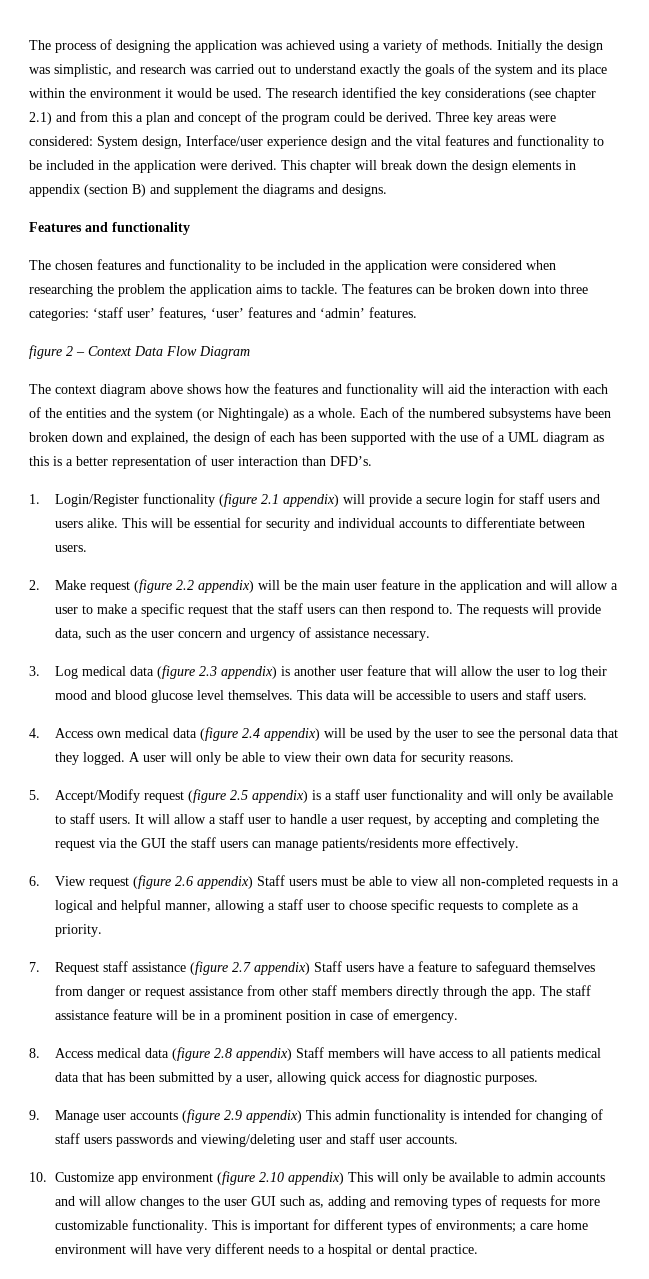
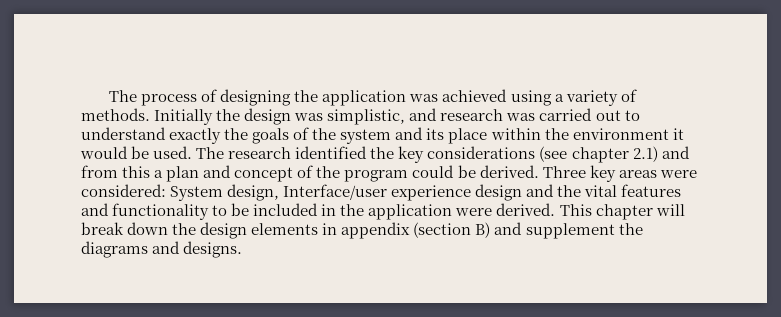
[29,222,190,235] [29,259,556,273] [29,283,588,297] [29,307,417,321] [29,345,250,359] [29,383,608,397] [29,407,611,421] [29,431,604,445] [29,455,372,469] [29,493,601,507] [55,517,586,531] [55,545,88,552] [29,579,619,593] [55,603,602,617] [55,627,431,641] [29,665,608,679] [55,689,588,703] [29,727,619,741] [55,751,515,765] [29,789,614,803] [55,813,600,827] [55,837,520,851] [29,875,620,889] [55,899,580,913] [55,924,103,937] [29,961,596,975] [55,985,592,999] [55,1009,459,1023] [29,1047,602,1061] [55,1071,539,1085] [29,1109,604,1123] [55,1133,459,1147] [29,1171,606,1185] [55,1195,601,1209] [55,1219,589,1233] [55,1243,479,1257] // Features and functionality // The chosen features and functionality to be included in the application were considered when researching the problem the application aims to tackle. The features can be broken down into three categories: ‘staff user’ features, ‘user’ features and ‘admin’ features. // figure 2 – Context Data Flow Diagram // The context diagram above shows how the features and functionality will aid the interaction with each of the entities and the system (or Nightingale) as a whole. Each of the numbered subsystems have been broken down and explained, the design of each has been supported with the use of a UML diagram as this is a better representation of user interaction than DFD’s. // 1. Login/Register functionality (figure 2.1 appendix) will provide a secure login for staff users and users alike. This will be essential for security and individual accounts to differentiate between users. // 2. Make request (figure 2.2 appendix) will be the main user feature in the application and will allow a user to make a specific request that the staff users can then respond to. The requests will provide data, such as the user concern and urgency of assistance necessary. // 3. Log medical data (figure 2.3 appendix) is another user feature that will allow the user to log their mood and blood glucose level themselves. This data will be accessible to users and staff users. // 4. Access own medical data (figure 2.4 appendix) will be used by the user to see the personal data that they logged. A user will only be able to view their own data for security reasons. // 5. Accept/Modify request (figure 2.5 appendix) is a staff user functionality and will only be available to staff users. It will allow a staff user to handle a user request, by accepting and completing the request via the GUI the staff users can manage patients/residents more effectively. // 6. View request (figure 2.6 appendix) Staff users must be able to view all non-completed requests in a logical and helpful manner, allowing a staff user to choose specific requests to complete as a priority. // 7. Request staff assistance (figure 2.7 appendix) Staff users have a feature to safeguard themselves from danger or request assistance from other staff members directly through the app. The staff assistance feature will be in a prominent position in case of emergency. // 8. Access medical data (figure 2.8 appendix) Staff members will have access to all patients medical data that has been submitted by a user, allowing quick access for diagnostic purposes. // 9. Manage user accounts (figure 2.9 appendix) This admin functionality is intended for changing of staff users passwords and viewing/deleting user and staff user accounts. // 10. Customize app environment (figure 2.10 appendix) This will only be available to admin accounts and will allow changes to the user GUI such as, adding and removing types of requests for more customizable functionality. This is important for different types of environments; a care home environment will have very different needs to a hospital or dental practice. -> (243, 249) none

